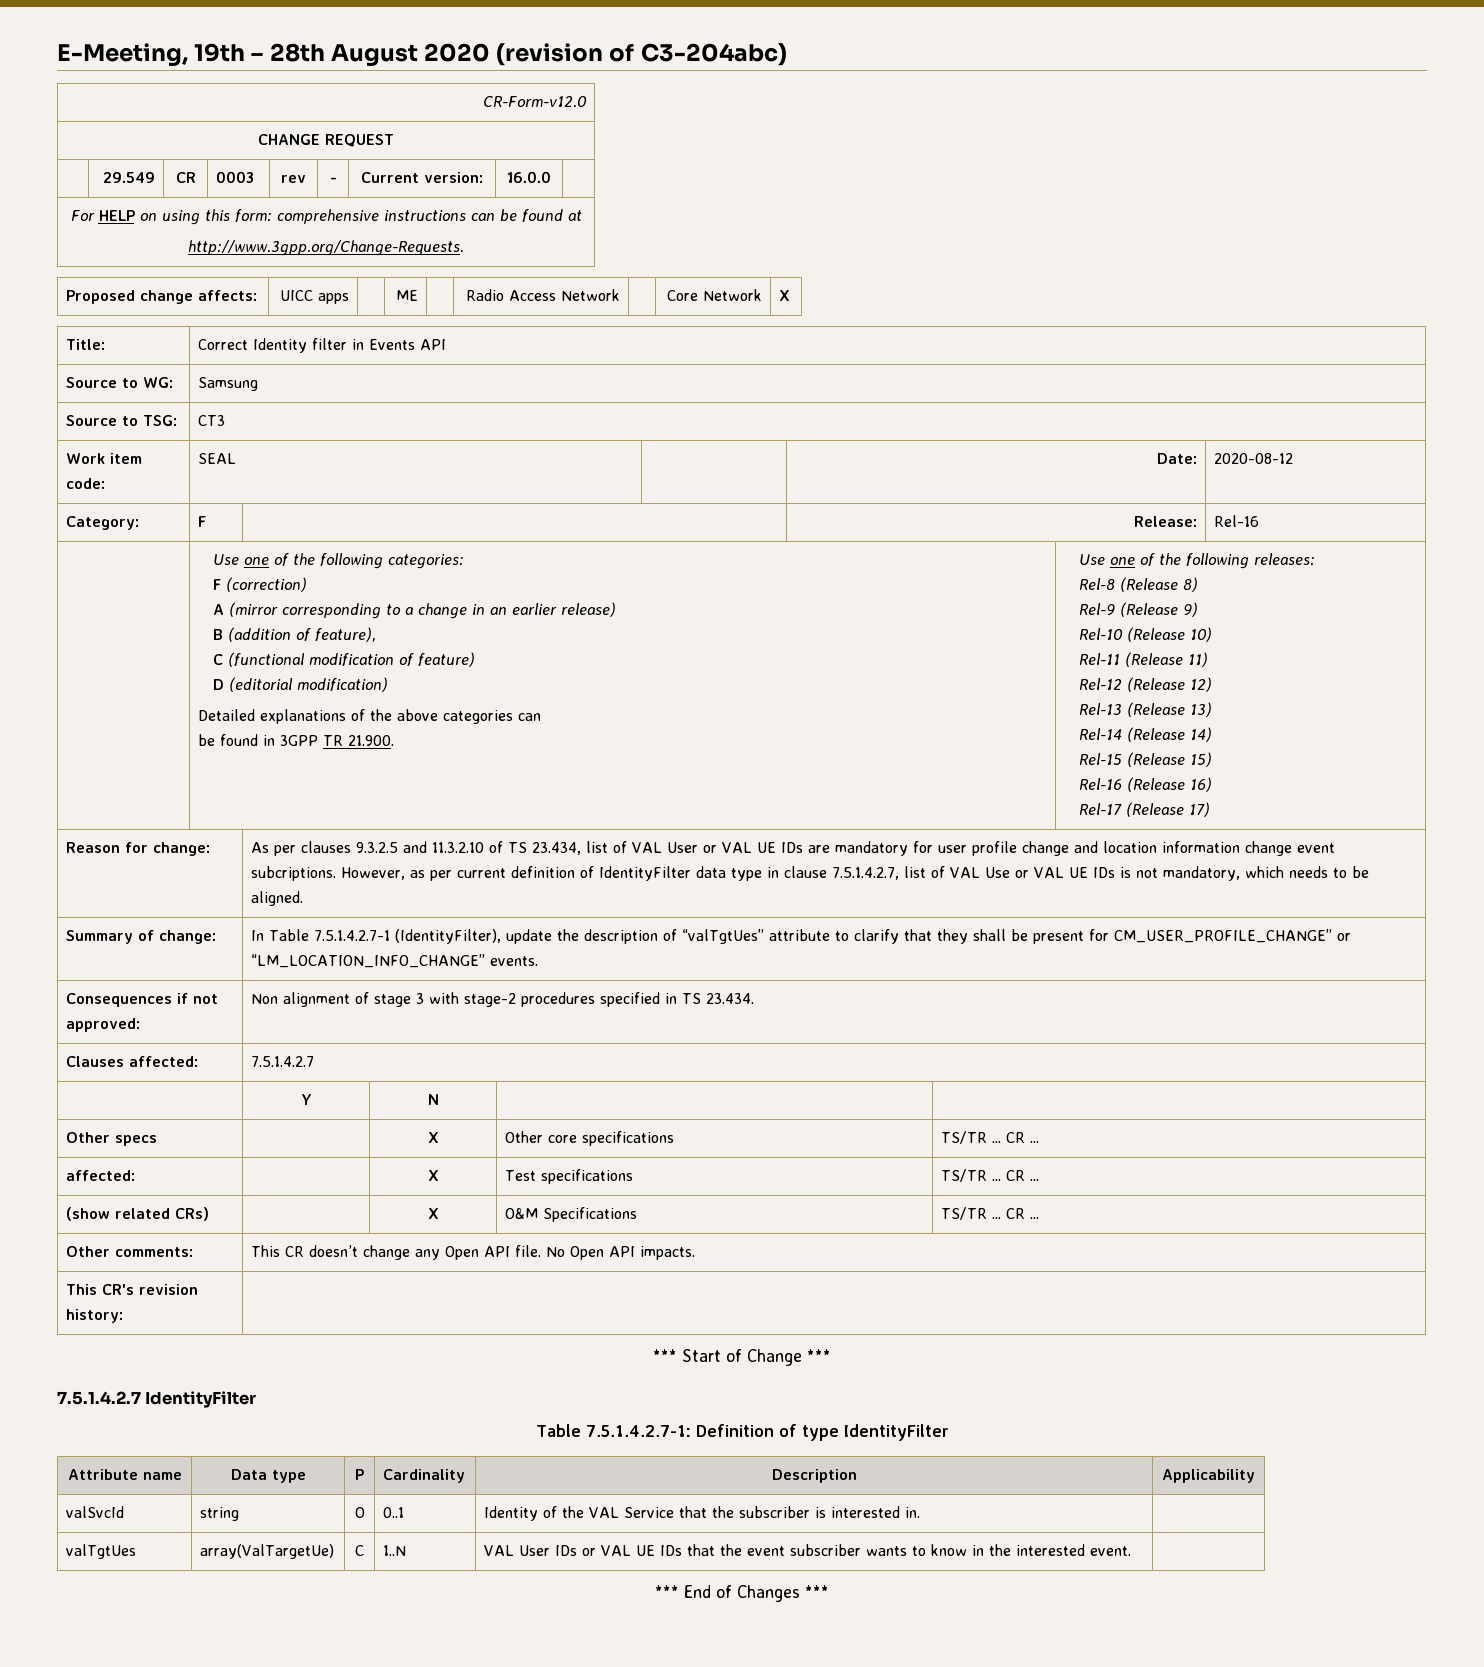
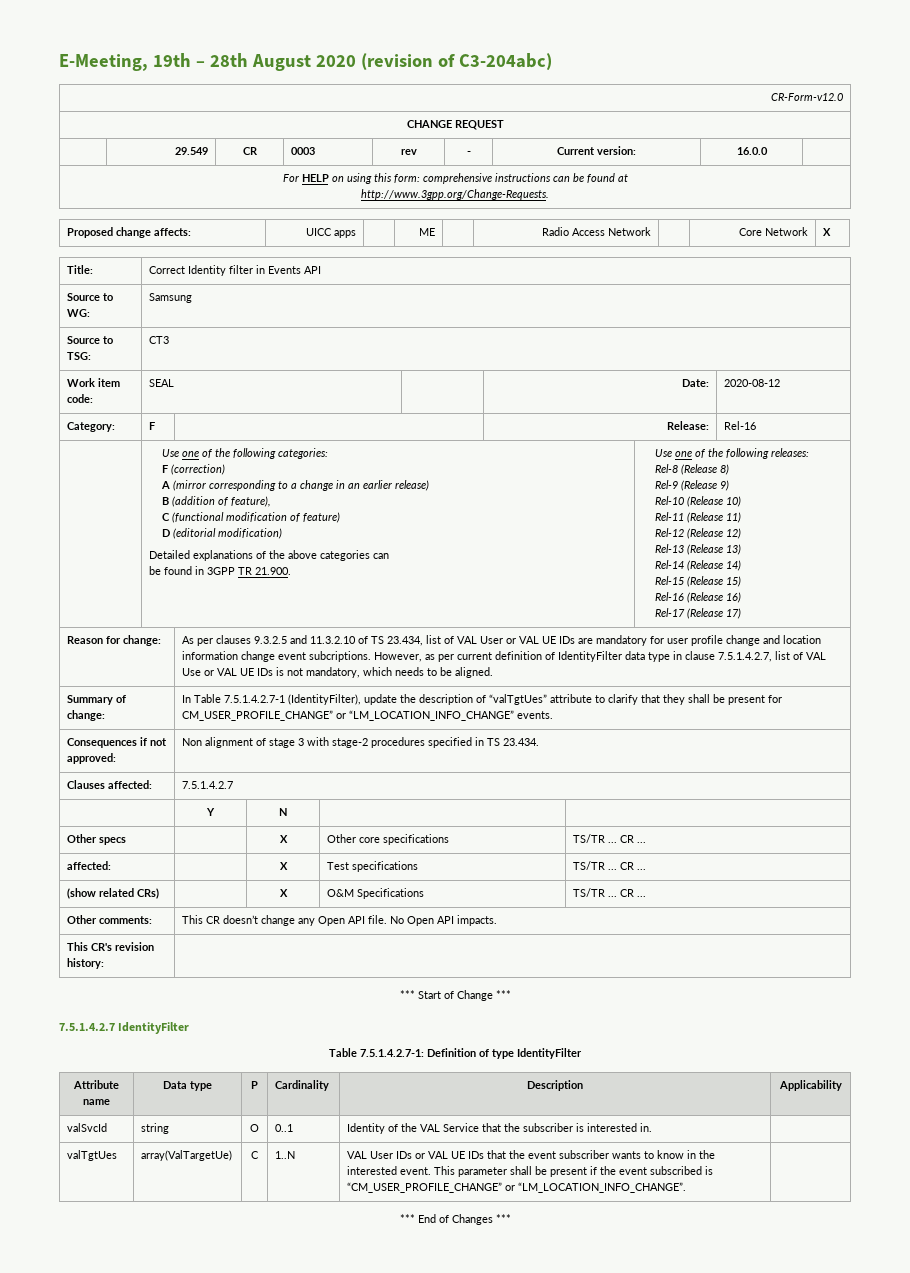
(1132, 1551) none -> [434,1166,714,1177] [347,1182,687,1193] This parameter shall be present if the event subscribed is “CM_USER_PROFILE_CHANGE” or “LM_LOCATION_INFO_CHANGE”.

